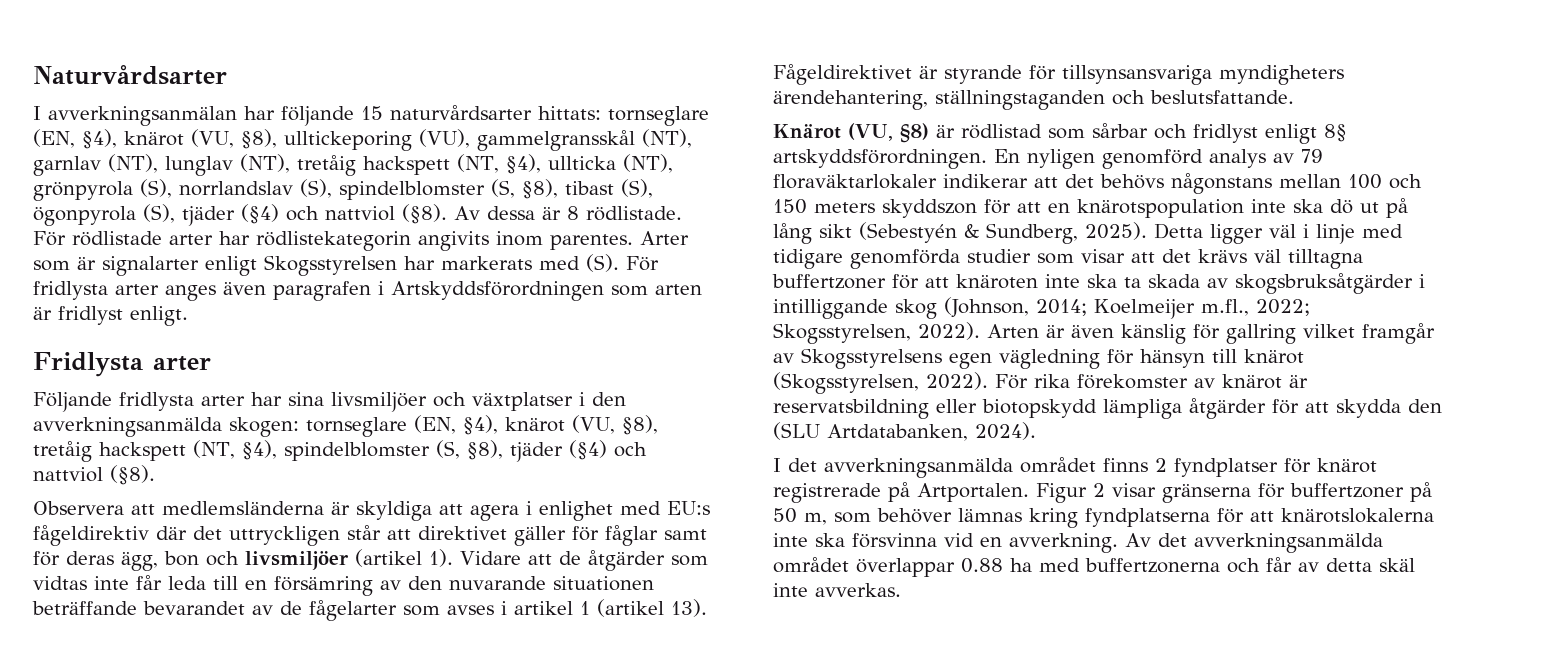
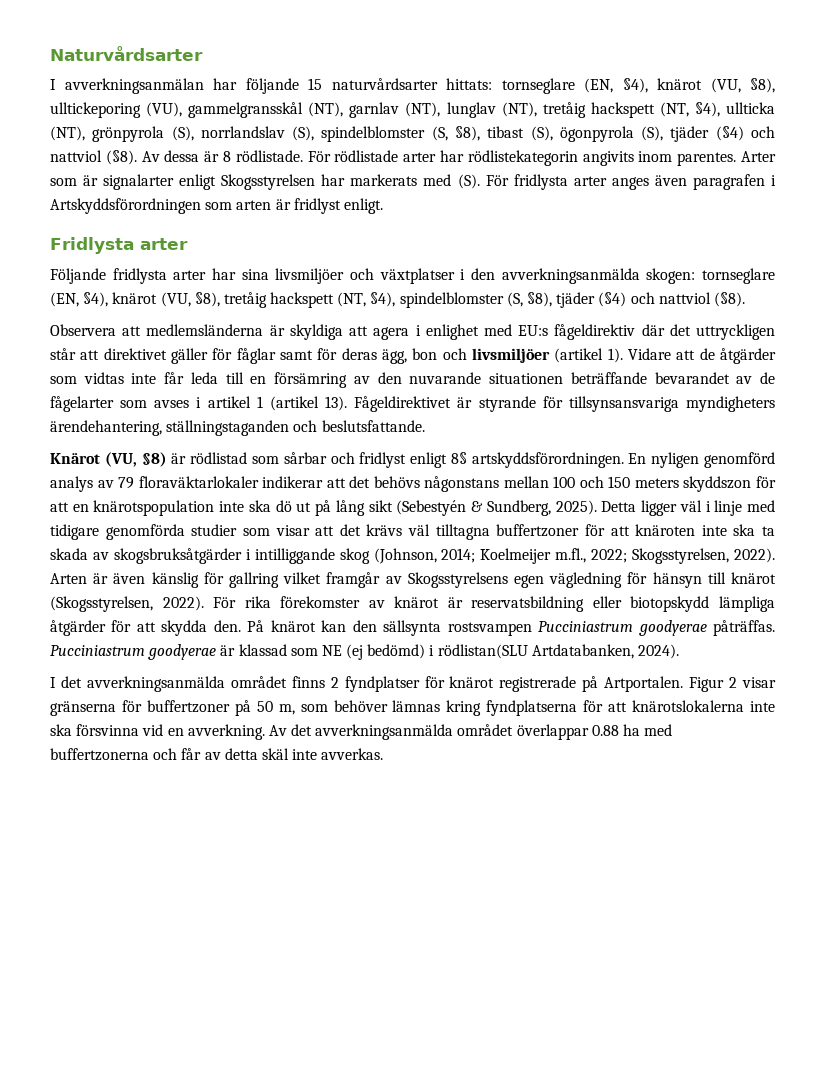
[1408,399,1442,413] [773,422,820,440] den (SLU -> [213,620,775,636] [50,644,528,660] den. På knärot kan den sällsynta rostsvampen Pucciniastrum goodyerae påträffas. Pucciniastrum goodyerae är klassad som NE (ej bedömd) i rödlistan(SLU

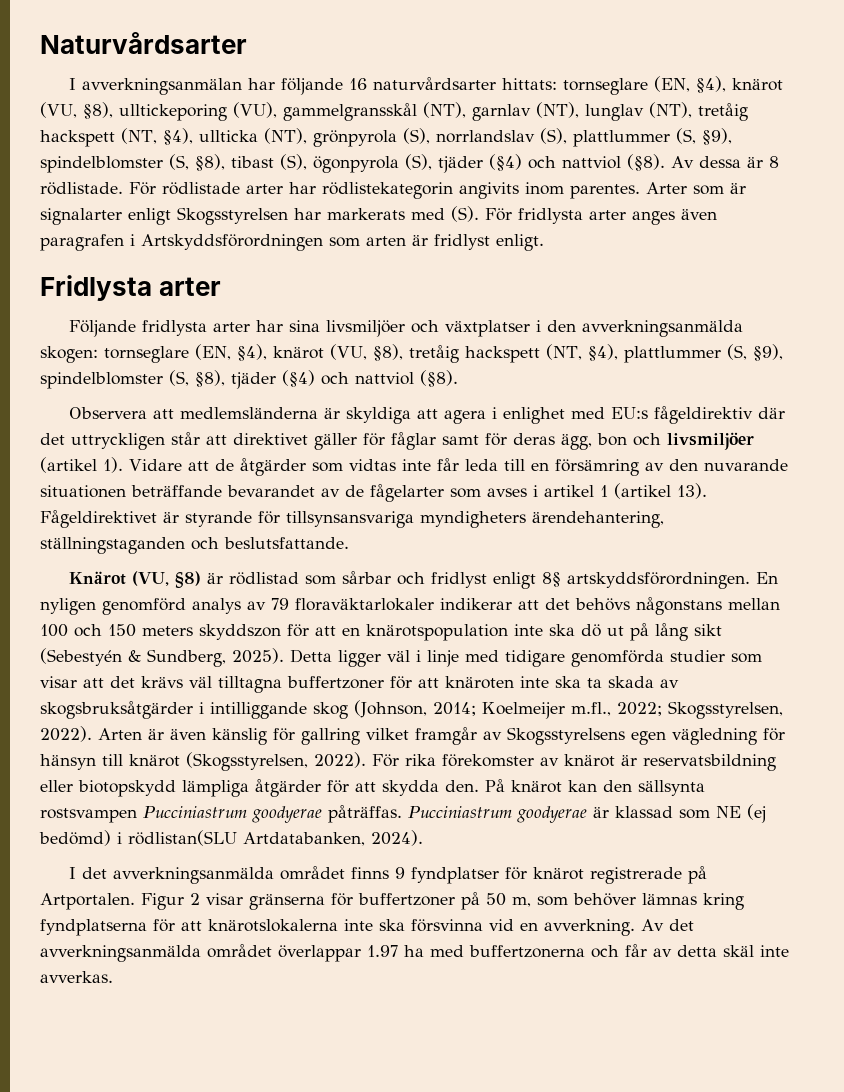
[308,78,322,90] 15 -> [349,78,368,90] 16
(315, 133) none -> [572,128,732,147] plattlummer (S, §9),
(396, 299) none -> [623,344,783,363] plattlummer (S, §9),
[330,677,339,688] 2 -> [395,867,406,879] 9
[591,725,619,736] 0.88 -> [367,945,398,957] 1.97

